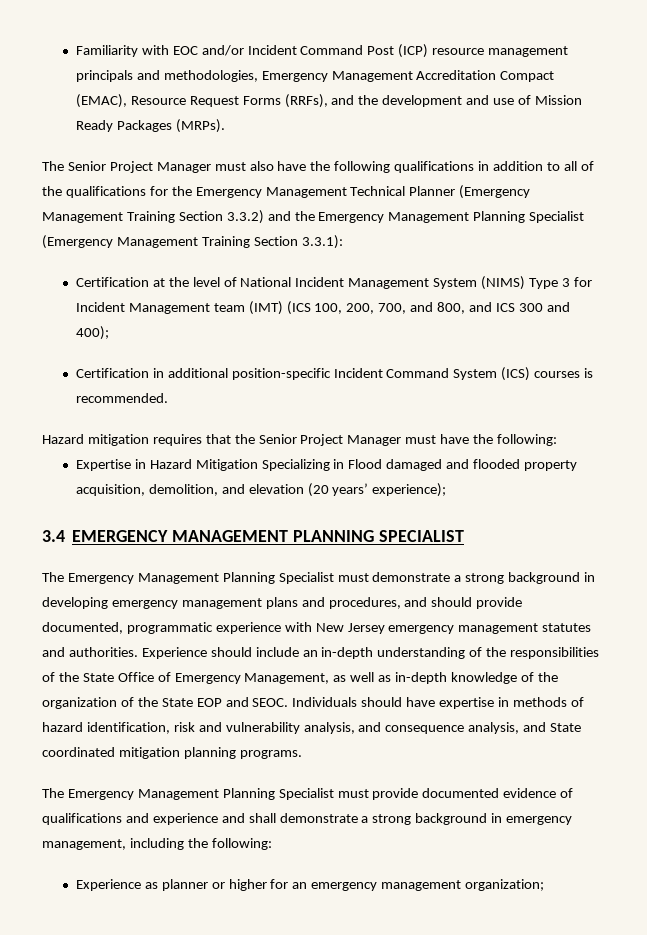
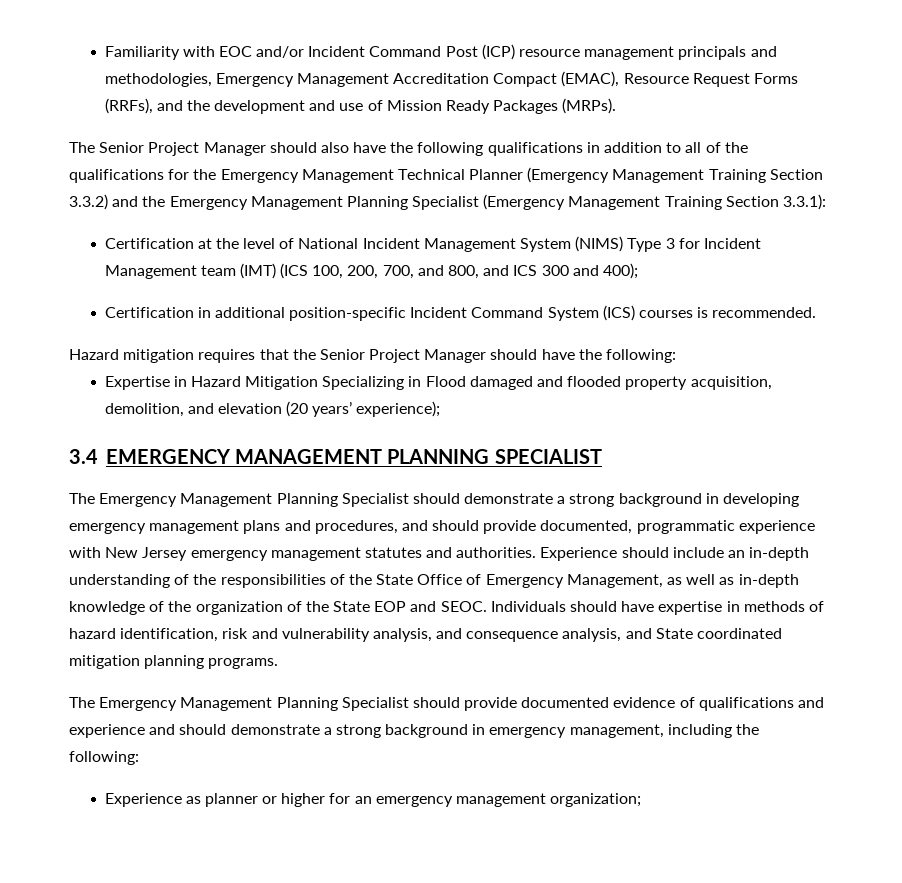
[214,162,246,171] must -> [269,142,317,153] should
[405,435,437,444] must -> [490,349,538,360] should
[337,573,369,582] must -> [412,493,460,504] should
[337,789,369,798] must -> [412,697,460,708] should
[248,813,276,823] shall -> [179,724,227,735] should

